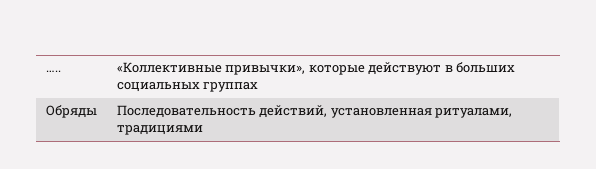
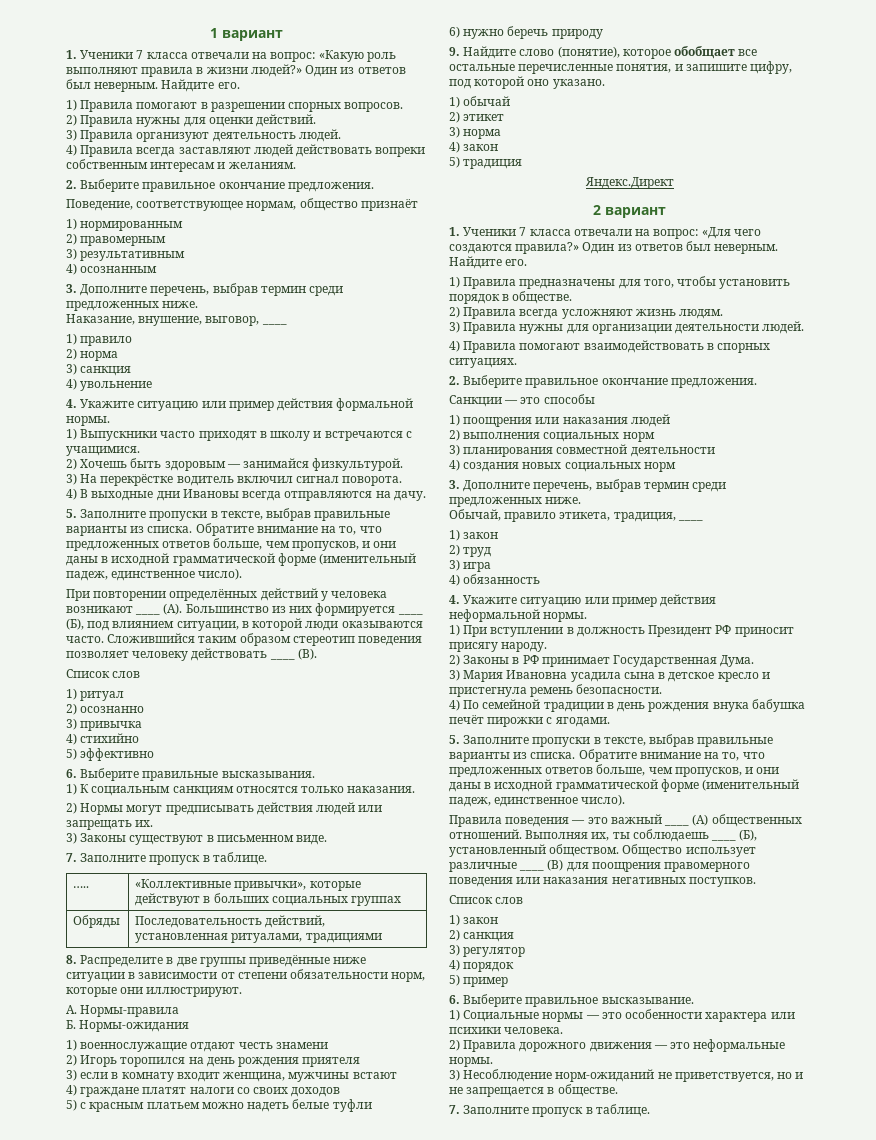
(45, 71) none -> [210,28,283,41] [66,50,396,62] [66,64,406,77] [66,79,240,92] [66,99,404,112] [66,114,317,127] [66,129,341,142] [66,144,426,157] [66,159,296,172] [66,179,374,192] [66,198,418,211] [66,218,184,231] [66,233,167,246] [66,248,186,261] [66,263,158,275] [66,283,344,296] [66,301,199,311] [66,314,287,326] [66,333,133,346] [66,348,119,361] [66,363,132,376] [66,378,153,391] [66,398,414,411] [66,416,110,426] [66,428,412,441] [66,446,140,456] [66,458,404,471] [66,473,403,486] [66,488,426,501] [66,508,391,521] [66,523,382,536] [66,538,397,551] [66,553,417,566] [66,568,243,581] [66,588,388,601] [66,606,133,613] [135,603,423,616] [66,618,423,631] [66,633,423,646] [66,648,317,661] [66,669,141,678] [66,688,125,701] [66,703,145,715] [66,718,143,731] [66,733,140,745] [66,748,155,761] [66,768,315,781] [66,783,416,796] [66,802,383,815] [66,820,154,830] [66,832,328,845] [66,852,267,865] 1 вариант // 1. Ученики 7 класса отвечали на вопрос: «Какую роль выполняют правила в жизни людей?» Один из ответов был неверным. Найдите его. // 1) Правила помогают в разрешении спорных вопросов. // 2) Правила нужны для оценки действий. // 3) Правила организуют деятельность людей. // 4) Правила всегда заставляют людей действовать вопреки собственным интересам и желаниям. // 2. Выберите правильное окончание предложения. // Поведение, соответствующее нормам, общество признаёт // 1) нормированным // 2) правомерным // 3) результативным // 4) осознанным // 3. Дополните перечень, выбрав термин среди предложенных ниже. // Наказание, внушение, выговор, ____ // 1) правило // 2) норма // 3) санкция // 4) увольнение // 4. Укажите ситуацию или пример действия формальной нормы. // 1) Выпускники часто приходят в школу и встречаются с учащимися. // 2) Хочешь быть здоровым — занимайся физкультурой. // 3) На перекрёстке водитель включил сигнал поворота. // 4) В выходные дни Ивановы всегда отправляются на дачу. // 5. Заполните пропуски в тексте, выбрав правильные варианты из списка. Обратите внимание на то, что предложенных ответов больше, чем пропусков, и они даны в исходной грамматической форме (именительный падеж, единственное число). // При повторении определённых действий у человека возникают ____ (А). Большинство из них формируется ____ (Б), под влиянием ситуации, в которой люди оказываются часто. Сложившийся таким образом стереотип поведения позволяет человеку действовать ____ (В). // Список слов // 1) ритуал // 2) осознанно // 3) привычка // 4) стихийно // 5) эффективно // 6. Выберите правильные высказывания. // 1) К социальным санкциям относятся только наказания. // 2) Нормы могут предписывать действия людей или запрещать их. // 3) Законы существуют в письменном виде. // 7. Заполните пропуск в таблице. //
(203, 130) none -> [66,955,367,967] [66,969,426,982] [66,987,243,997] [66,1005,180,1017] [66,1020,190,1032] [66,1039,328,1052] [66,1054,361,1067] [66,1069,397,1082] [66,1084,341,1097] [66,1099,372,1112] [449,26,603,39] [449,46,758,59] [449,61,793,74] [449,76,605,89] [449,96,511,108] [449,111,505,123] [449,126,502,139] [449,141,499,153] [449,156,523,169] [584,177,674,189] [593,205,666,218] [449,227,761,239] [449,241,779,254] [449,256,528,269] [449,276,791,289] [449,291,573,304] [449,306,724,319] [449,321,805,334] [449,340,771,353] [449,358,517,368] [449,375,757,388] [449,394,595,407] [449,414,670,427] [449,429,655,442] [449,444,715,457] [449,459,676,472] [449,479,727,492] [449,497,582,507] [449,509,703,522] [449,529,499,541] [449,544,492,557] [449,559,492,572] [449,574,541,586] [449,594,717,607] [449,609,588,622] [449,624,794,637] [449,642,548,652] [449,654,755,667] [449,669,770,682] [449,684,663,697] [449,699,805,712] [449,715,610,727] [449,734,774,747] [449,749,765,762] [449,764,780,777] [449,779,800,792] [449,794,626,807] [449,814,662,827] [664,814,802,827] [449,829,758,842] [449,844,756,857] [449,859,751,872] [449,877,756,887] [449,895,524,904] [449,914,499,926] [449,929,515,942] [449,944,526,957] [449,959,515,972] [449,974,509,987] [449,994,694,1007] [449,1009,795,1022] [449,1027,564,1034] [449,1039,786,1052] [449,1057,493,1067] [449,1069,804,1082] [449,1084,618,1097] [449,1104,650,1117] // 8. Распределите в две группы приведённые ниже ситуации в зависимости от степени обязательности норм, которые они иллюстрируют. // А. Нормы-правила // Б. Нормы-ожидания // 1) военнослужащие отдают честь знамени // 2) Игорь торопился на день рождения приятеля // 3) если в комнату входит женщина, мужчины встают // 4) граждане платят налоги со своих доходов // 5) с красным платьем можно надеть белые туфли // 6) нужно беречь природу // 9. Найдите слово (понятие), которое обобщает все остальные перечисленные понятия, и запишите цифру, под которой оно указано. // 1) обычай // 2) этикет // 3) норма // 4) закон // 5) традиция // Яндекс.Директ // 2 вариант // 1. Ученики 7 класса отвечали на вопрос: «Для чего создаются правила?» Один из ответов был неверным. Найдите его. // 1) Правила предназначены для того, чтобы установить порядок в обществе. // 2) Правила всегда усложняют жизнь людям. // 3) Правила нужны для организации деятельности людей. // 4) Правила помогают взаимодействовать в спорных ситуациях. // 2. Выберите правильное окончание предложения. // Санкции — это способы // 1) поощрения или наказания людей // 2) выполнения социальных норм // 3) планирования совместной деятельности // 4) создания новых социальных норм // 3. Дополните перечень, выбрав термин среди предложенных ниже. // Обычай, правило этикета, традиция, ____ // 1) закон // 2) труд // 3) игра // 4) обязанность // 4. Укажите ситуацию или пример действия неформальной нормы. // 1) При вступлении в должность Президент РФ приносит присягу народу. // 2) Законы в РФ принимает Государственная Дума. // 3) Мария Ивановна усадила сына в детское кресло и пристегнула ремень безопасности. // 4) По семейной традиции в день рождения внука бабушка печёт пирожки с ягодами. // 5. Заполните пропуски в тексте, выбрав правильные варианты из списка. Обратите внимание на то, что предложенных ответов больше, чем пропусков, и они даны в исходной грамматической форме (именительный падеж, единственное число). // Правила поведения — это важный ____ (А) общественных отношений. Выполняя их, ты соблюдаешь ____ (Б), установленный обществом. Общество использует различные ____ (В) для поощрения правомерного поведения или наказания негативных поступков. // Список слов // 1) закон // 2) санкция // 3) регулятор // 4) порядок // 5) пример // 6. Выберите правильное высказывание. // 1) Социальные нормы — это особенности характера или психики человека. // 2) Правила дорожного движения — это неформальные нормы. // 3) Несоблюдение норм-ожиданий не приветствуется, но и не запрещается в обществе. // 7. Заполните пропуск в таблице.

